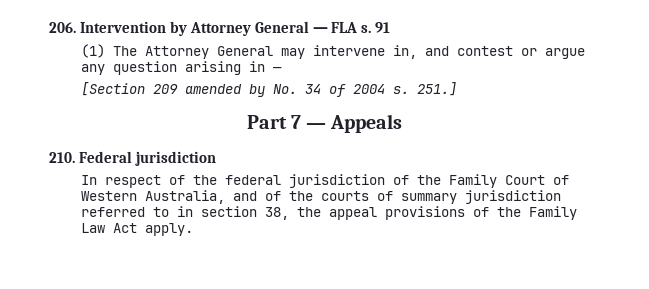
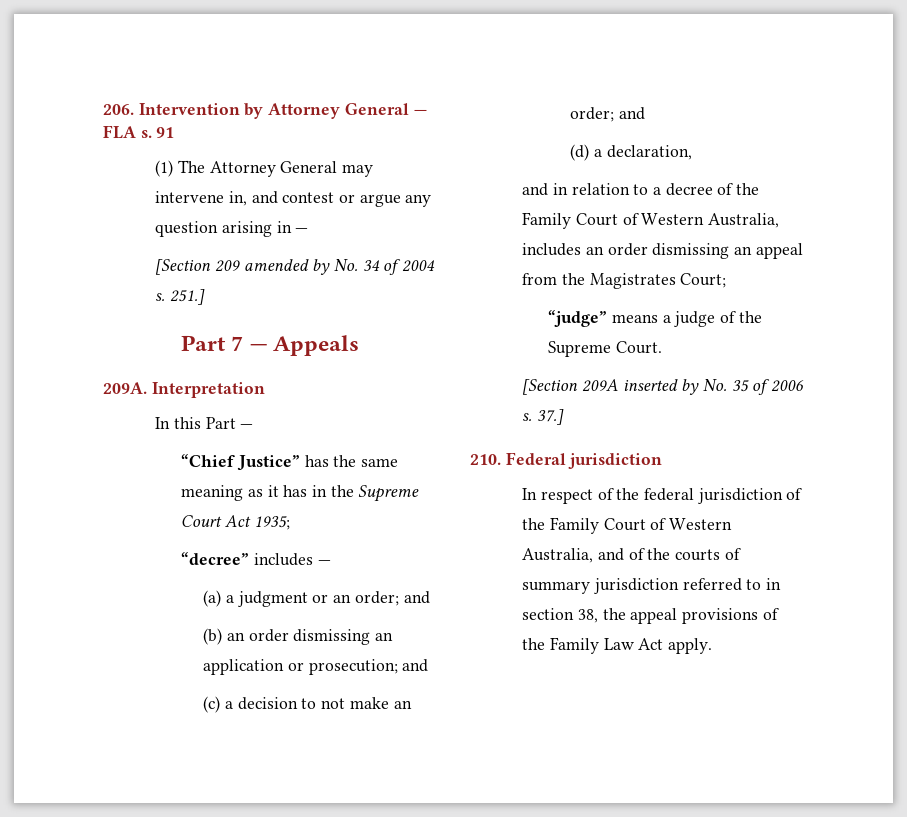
(403, 123) none -> [103,382,265,398] [155,417,254,429] [181,454,399,471] [181,485,420,502] [181,515,290,530] [181,552,331,566] [203,590,430,607] [203,628,394,645] [203,659,429,675] [203,696,412,713] [570,107,645,122] [570,144,692,161] [522,183,760,196] [522,212,779,229] [522,243,803,259] [522,273,727,289] [548,310,762,327] [548,341,662,357] [522,379,805,395] [522,409,564,425] // 209A. Interpretation // In this Part — // “Chief Justice” has the same meaning as it has in the Supreme Court Act 1935; // “decree” includes — // (a) a judgment or an order; and // (b) an order dismissing an application or prosecution; and // (c) a decision to not make an order; and // (d) a declaration, // and in relation to a decree of the Family Court of Western Australia, includes an order dismissing an appeal from the Magistrates Court; // “judge” means a judge of the Supreme Court. // [Section 209A inserted by No. 35 of 2006 s. 37.]

